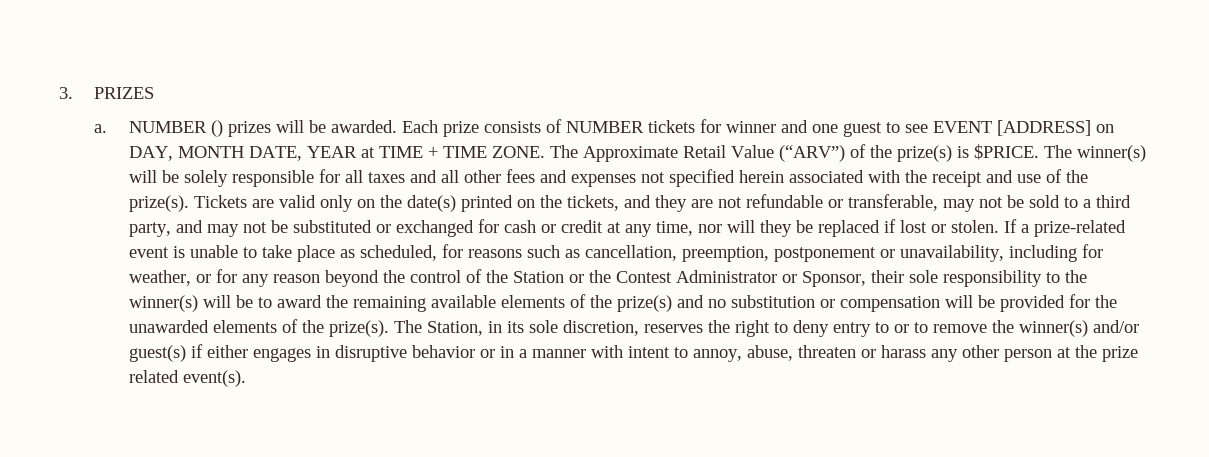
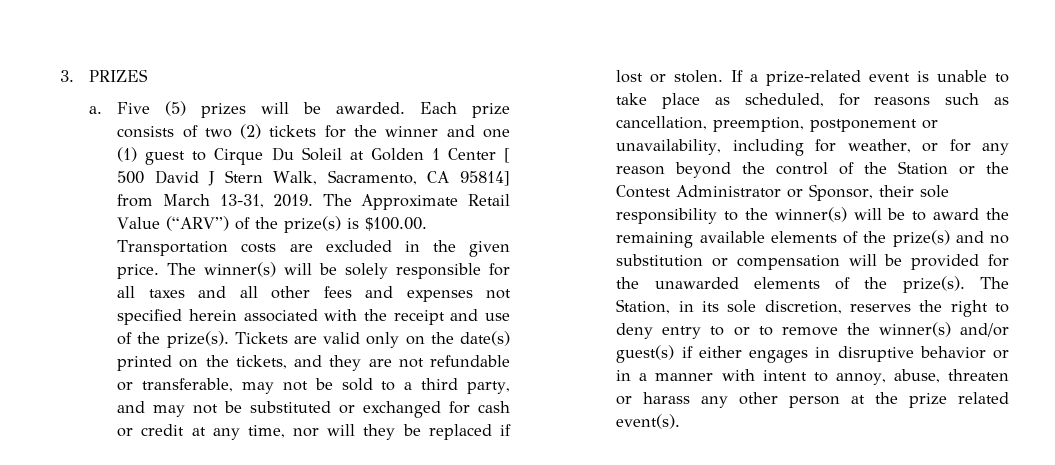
[128,120,223,137] NUMBER () -> [117,101,187,116] Five (5)
[565,121,644,133] NUMBER -> [204,124,262,139] two (2)
(721, 126) none -> [354,125,378,137] the
(838, 128) none -> [117,147,138,162] (1)
[904,120,1114,136] [128,146,545,161] see EVENT [ADDRESS] on DAY, MONTH DATE, YEAR at TIME + TIME ZONE. -> [214,147,511,165] [117,170,511,186] [117,194,314,208] Cirque Du Soleil at Golden 1 Center [ 500 David J Stern Walk, Sacramento, CA 95814] from March 13-31, 2019.
[973,144,1039,160] $PRICE. -> [365,217,428,231] [117,240,511,257] [117,264,160,279] $100.00. Transportation costs are excluded in the given price.

